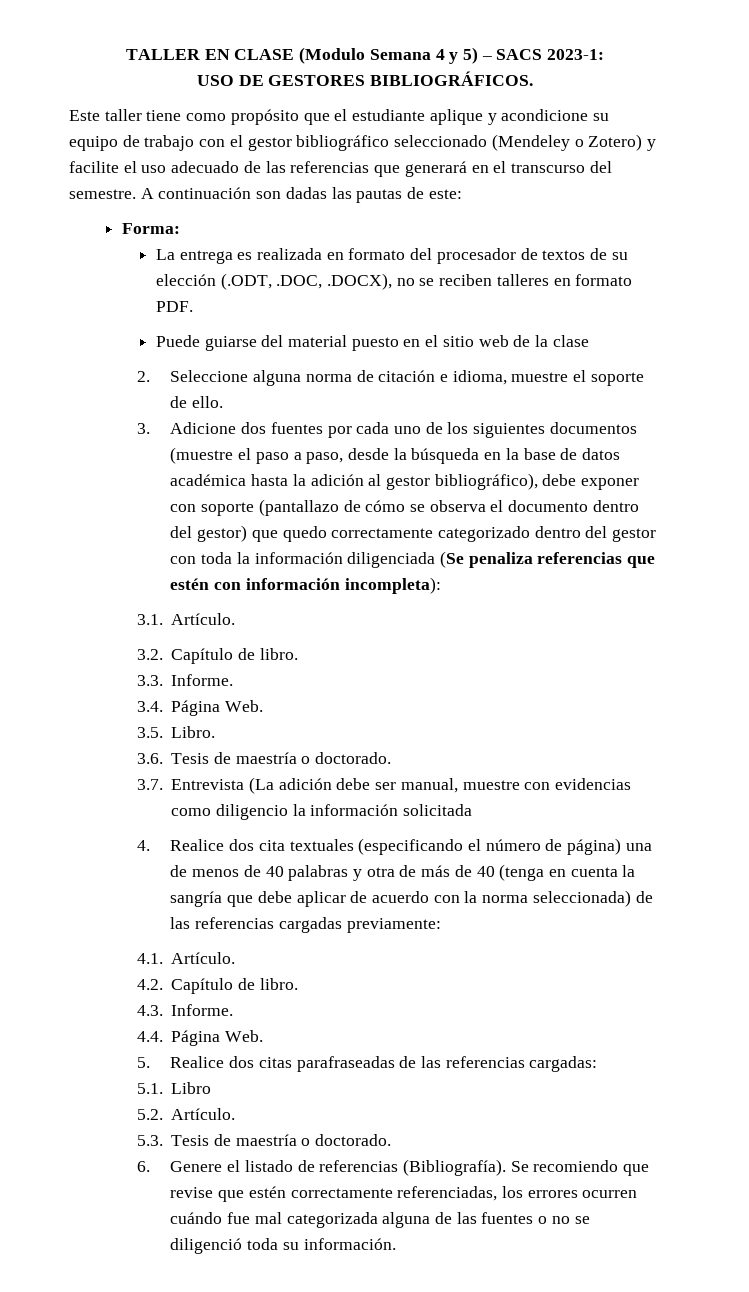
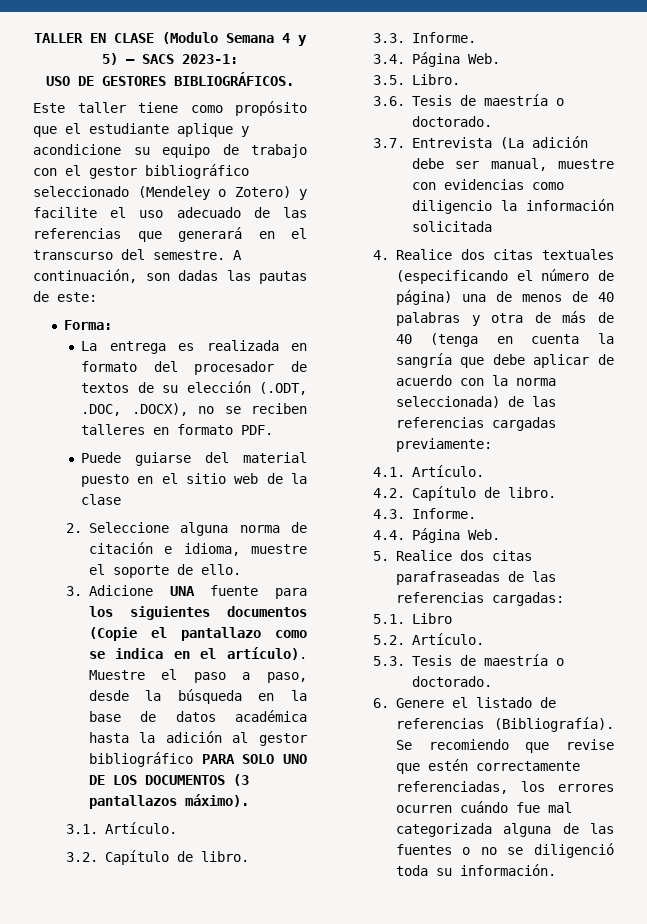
[158,187,252,199] continuación -> [33,269,137,283] continuación,
[241,422,637,438] [170,447,234,464] dos fuentes por cada uno de los siguientes documentos (muestre -> [169,585,307,599] [88,606,307,620] [88,627,307,641] [88,647,307,660] [88,670,145,680] UNA fuente para los siguientes documentos (Copie el pantallazo como se indica en el artículo). Muestre
[434,473,640,490] [170,499,639,516] [170,525,657,542] [170,551,656,568] [170,577,441,594] bibliográfico), debe exponer con soporte (pantallazo de cómo se observa el documento dentro del gestor) que quedo correctamente categorizado dentro del gestor con toda la información diligenciada (Se penaliza referencias que estén con información incompleta): -> [88,752,307,767] [88,774,249,786] [88,794,249,809] bibliográfico PARA SOLO UNO DE LOS DOCUMENTOS (3 pantallazos máximo).
[258,840,285,851] cita -> [493,249,534,260] citas

